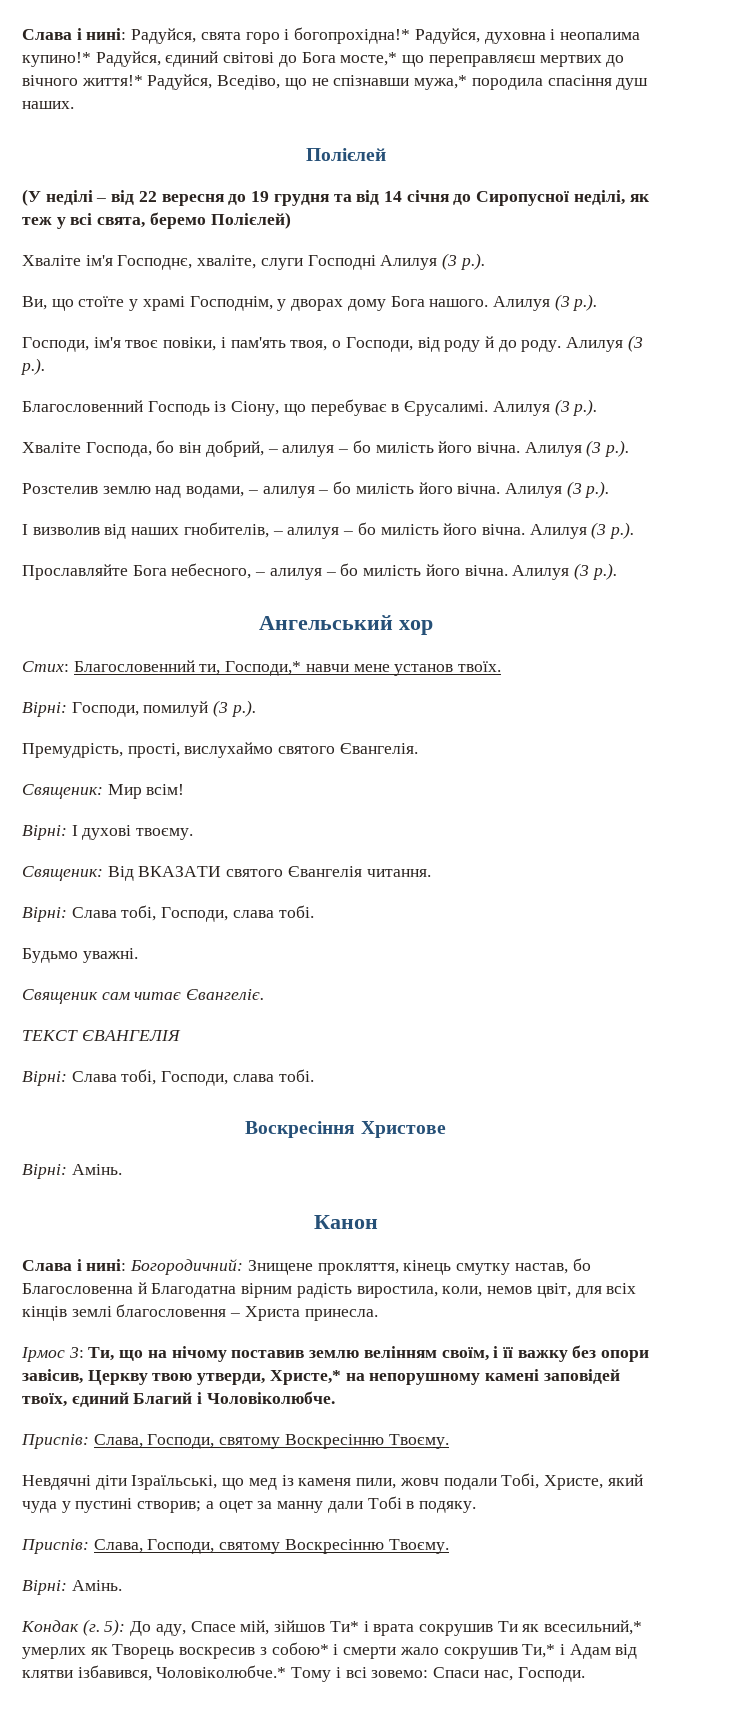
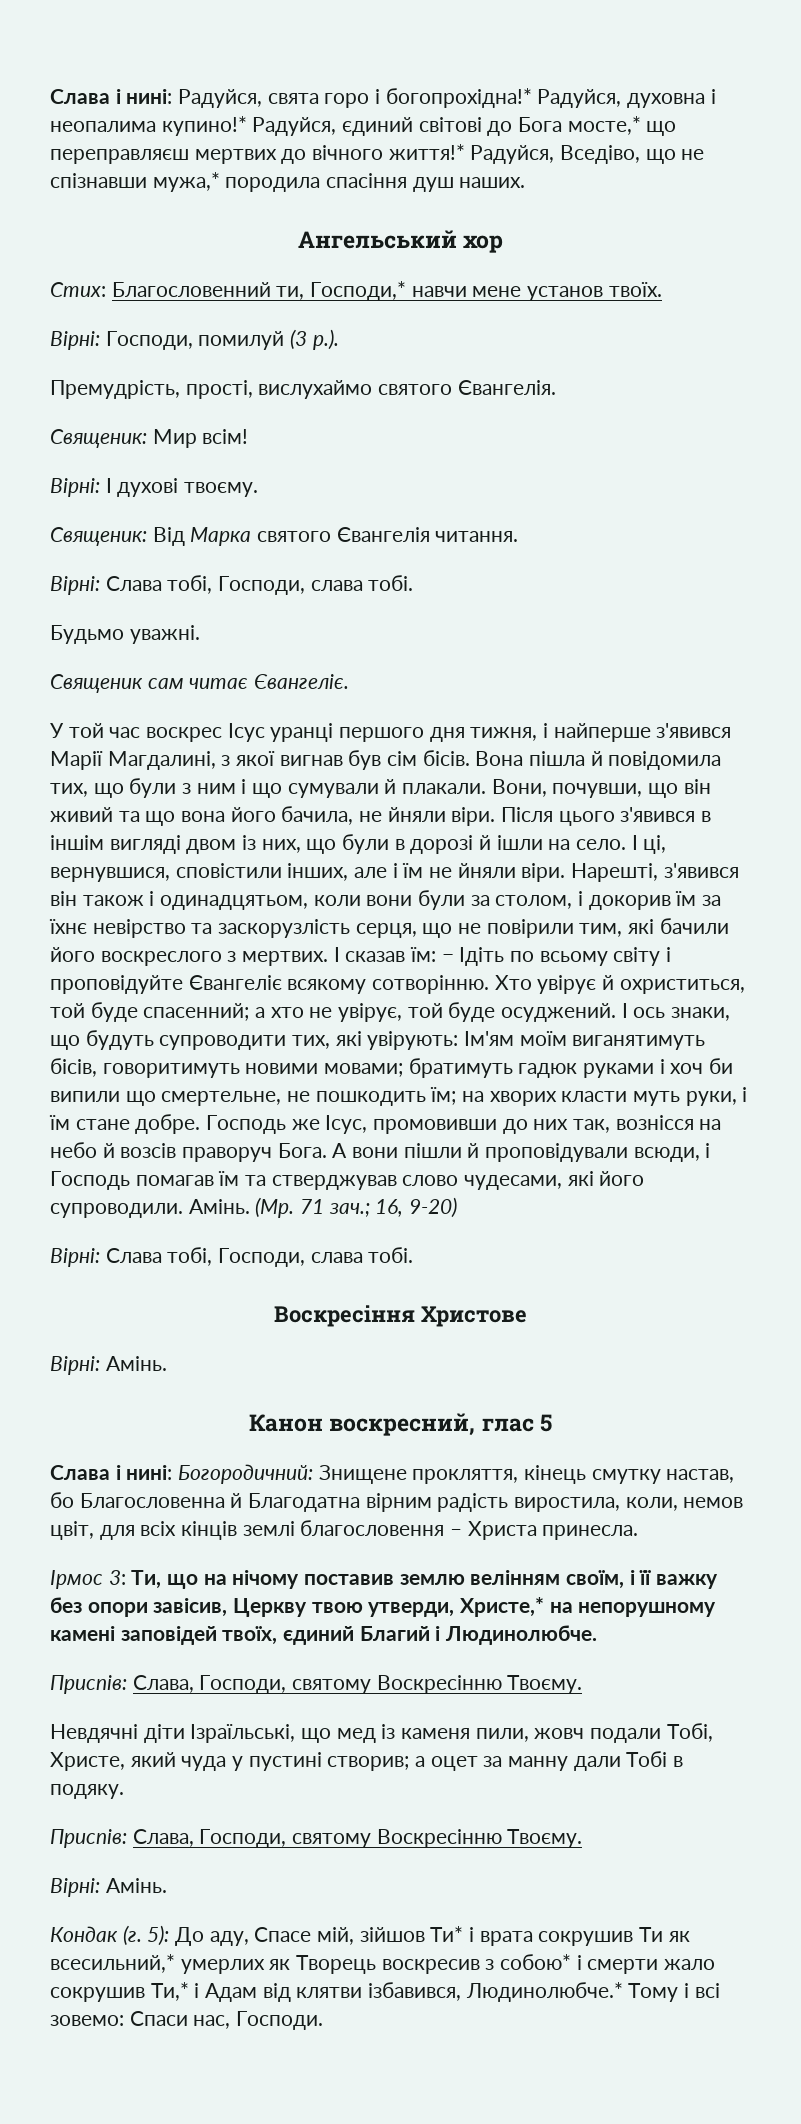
[305,148,386,161] [22,189,650,206] [22,212,291,229] [22,253,485,270] [22,294,598,311] [22,335,643,352] [20,358,45,375] [22,399,598,416] [22,440,630,457] [22,481,610,498] [22,522,635,539] [22,563,617,580] // Полієлей // (У неділі – від 22 вересня до 19 грудня та від 14 січня до Сиропусної неділі, як теж у всі свята, беремо Полієлей) // Хваліте ім'я Господнє, хваліте, слуги Господні Алилуя (3 р.). // Ви, що стоїте у храмі Господнім, у дворах дому Бога нашого. Алилуя (3 р.). // Господи, ім'я твоє повіки, і пам'ять твоя, о Господи, від роду й до роду. Алилуя (3 р.). // Благословенний Господь із Сіону, що перебуває в Єрусалимі. Алилуя (3 р.). // Хваліте Господа, бо він добрий, – алилуя – бо милість його вічна. Алилуя (3 р.). // Розстелив землю над водами, – алилуя – бо милість його вічна. Алилуя (3 р.). // І визволив від наших гнобителів, – алилуя – бо милість його вічна. Алилуя (3 р.). // Прославляйте Бога небесного, – алилуя – бо милість його вічна. Алилуя (3 р.). -> (526, 182) none
[138,866,222,877] ВКАЗАТИ -> [190,527,252,546] Марка
[22,1030,181,1041] ТЕКСТ ЄВАНГЕЛІЯ -> [50,723,732,742] [50,750,722,770] [50,778,711,798] [50,806,712,826] [50,834,667,854] [50,863,739,882] [50,890,722,910] [49,918,729,938] [50,947,672,966] [50,975,745,994] [50,1002,731,1022] [50,1030,706,1050] [50,1058,734,1078] [50,1087,748,1106] [49,1114,722,1134] [50,1142,711,1162] [50,1171,645,1190] [50,1197,458,1218] У той час воскрес Ісус уранці першого дня тижня, і найперше з'явився Марії Магдалині, з якої вигнав був сім бісів. Вона пішла й повідомила тих, що були з ним і що сумували й плакали. Вони, почувши, що він живий та що вона його бачила, не йняли віри. Після цього з'явився в іншім вигляді двом із них, що були в дорозі й ішли на село. І ці, вернувшися, сповістили інших, але і їм не йняли віри. Нарешті, з'явився він також і одинадцятьом, коли вони були за столом, і докорив їм за їхнє невірство та заскорузлість серця, що не повірили тим, які бачили його воскреслого з мертвих. І сказав їм: − Ідіть по всьому світу і проповідуйте Євангеліє всякому сотворінню. Хто увірує й охриститься, той буде спасенний; а хто не увірує, той буде осуджений. І ось знаки, що будуть супроводити тих, які увірують: Ім'ям моїм виганятимуть бісів, говоритимуть новими мовами; братимуть гадюк руками і хоч би випили що смертельне, не пошкодить їм; на хворих класти муть руки, і їм стане добре. Господь же Ісус, промовивши до них так, вознісся на небо й возсів праворуч Бога. А вони пішли й проповідували всюди, і Господь помагав їм та стверджував слово чудесами, які його супроводили. Амінь. (Мр. 71 зач.; 16, 9-20)
(378, 1222) none -> [329,1413,552,1436] воскресний, глас 5
[206,1391,335,1404] Чоловіколюбче. -> [445,1625,598,1645] Людинолюбче.
[156,1665,287,1678] Чоловіколюбче.* -> [465,1982,623,2002] Людинолюбче.*

